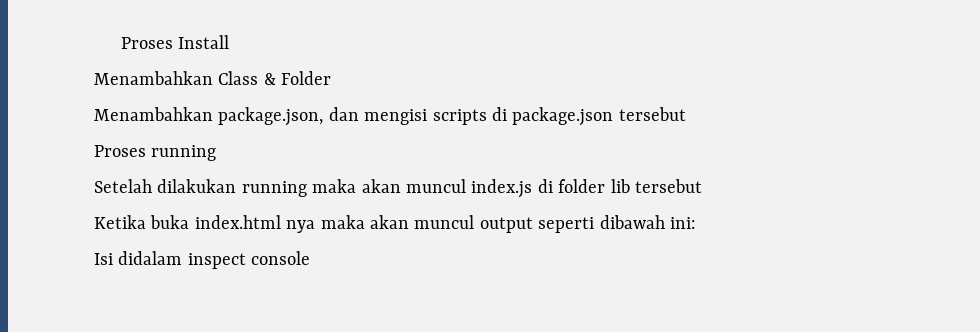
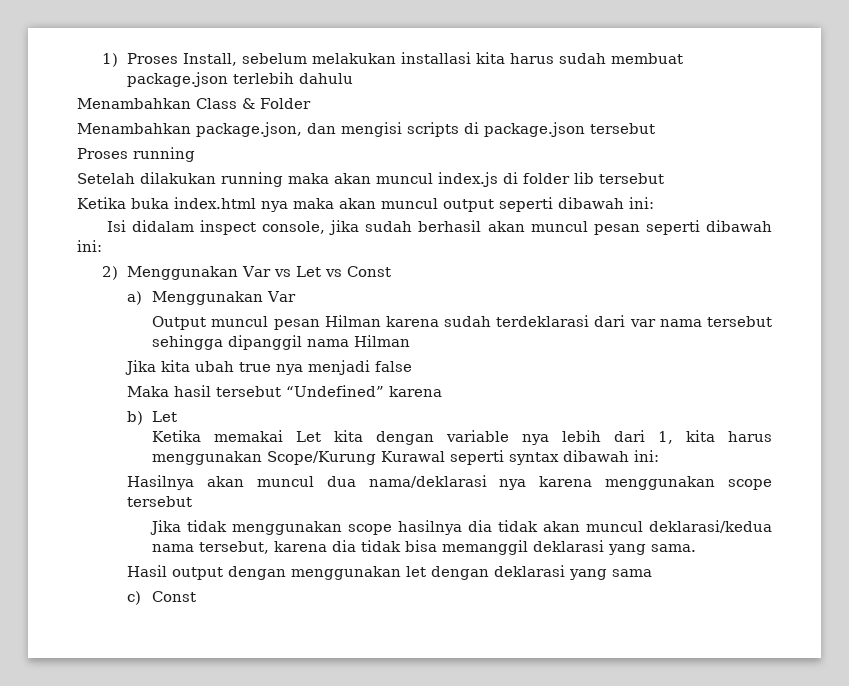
[120,35,230,49] Proses Install -> [102,52,684,67] [127,72,354,87] 1) Proses Install, sebelum melakukan installasi kita harus sudah membuat package.json terlebih dahulu
[251,251,311,265] console -> [262,220,772,235] [77,240,102,252] [102,266,392,280] [127,291,297,305] [152,315,772,330] [152,335,411,350] [125,360,413,375] [127,385,443,397] [127,411,178,425] [152,430,772,445] [152,450,660,465] [127,475,772,490] [127,496,193,507] [150,520,772,535] [152,540,697,555] [127,565,653,580] [127,591,197,605] console, jika sudah berhasil akan muncul pesan seperti dibawah ini: // 2) Menggunakan Var vs Let vs Const // a) Menggunakan Var // Output muncul pesan Hilman karena sudah terdeklarasi dari var nama tersebut sehingga dipanggil nama Hilman // Jika kita ubah true nya menjadi false // Maka hasil tersebut “Undefined” karena // b) Let // Ketika memakai Let kita dengan variable nya lebih dari 1, kita harus menggunakan Scope/Kurung Kurawal seperti syntax dibawah ini: // Hasilnya akan muncul dua nama/deklarasi nya karena menggunakan scope tersebut // Jika tidak menggunakan scope hasilnya dia tidak akan muncul deklarasi/kedua nama tersebut, karena dia tidak bisa memanggil deklarasi yang sama. // Hasil output dengan menggunakan let dengan deklarasi yang sama // c) Const

